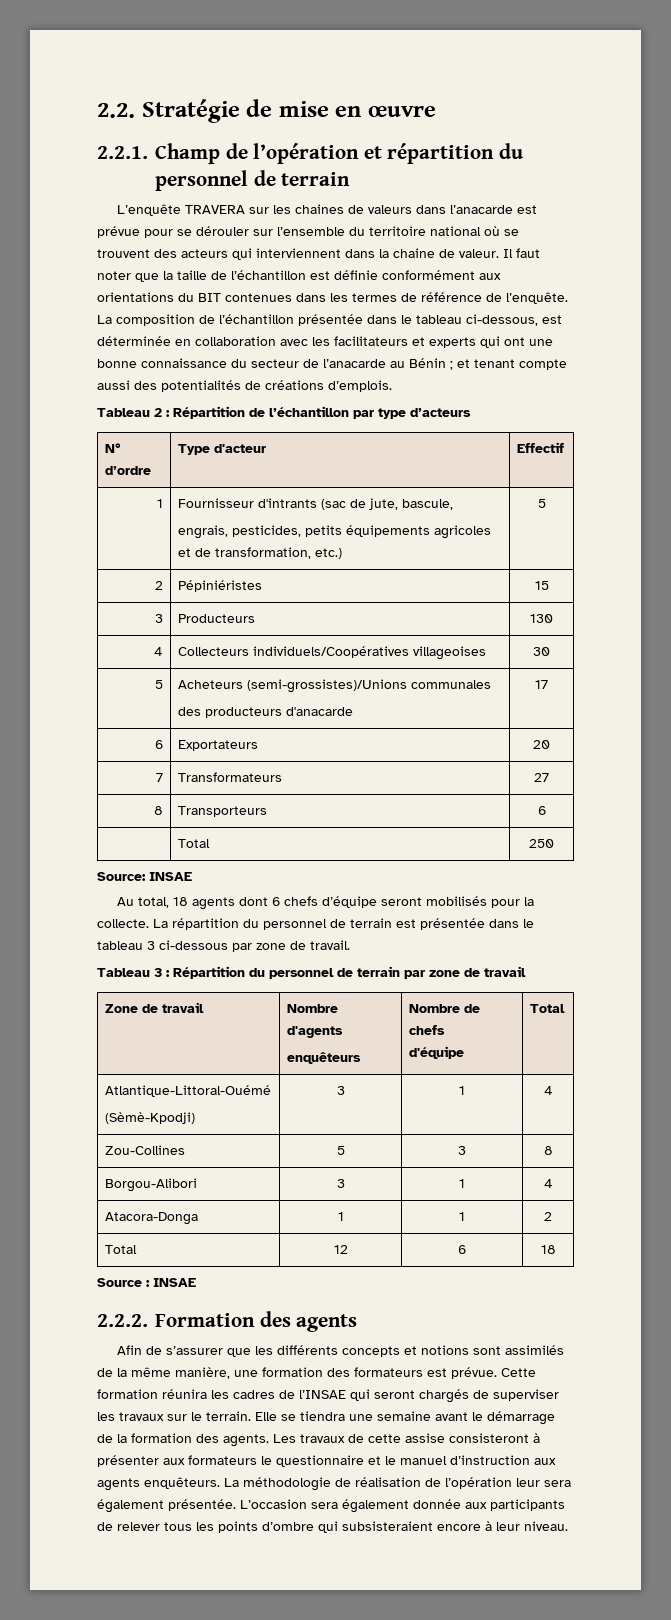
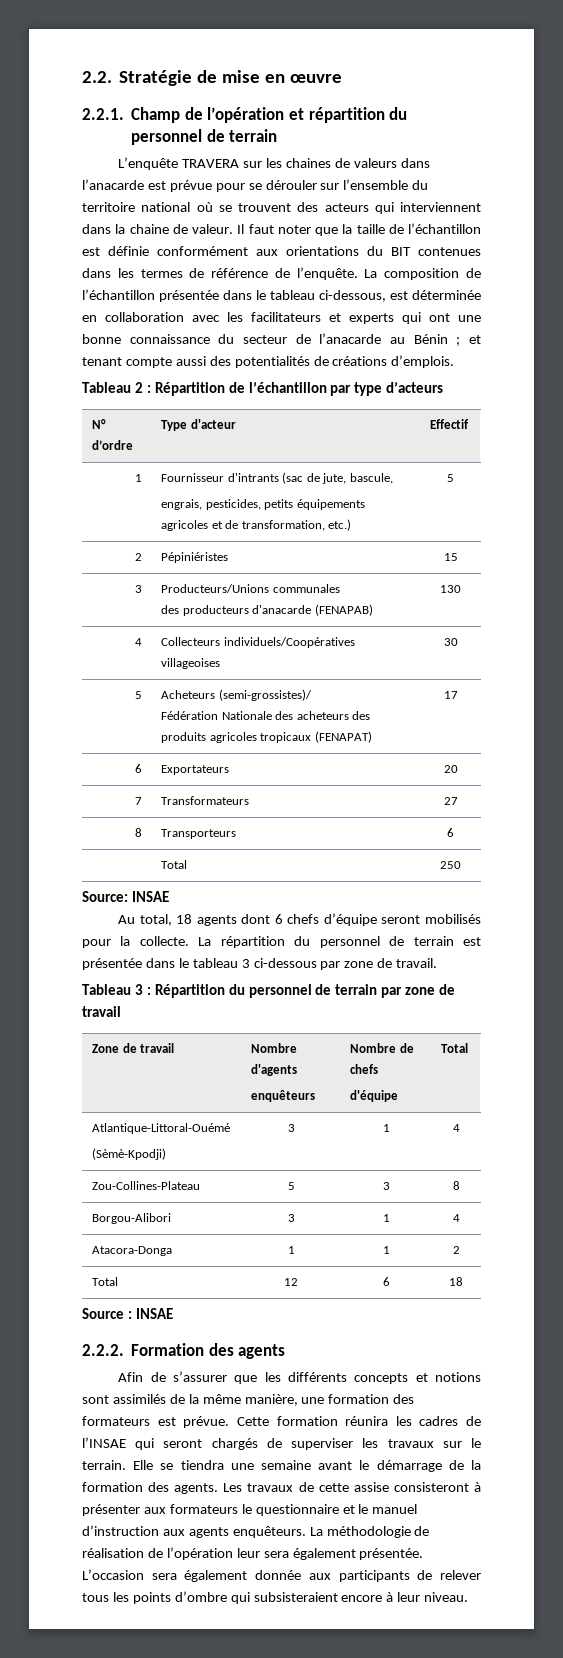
[177,614,255,623] Producteurs -> [161,584,340,593] [161,604,373,616] Producteurs/Unions communales // des producteurs d'anacarde (FENAPAB)
[246,679,491,693] [177,707,353,718] (semi-grossistes)/Unions communales // des producteurs d'anacarde -> [218,689,312,701] [161,711,371,720] [161,731,372,743] (semi-grossistes)/ // Fédération Nationale des acheteurs des produits agricoles tropicaux (FENAPAT)
[104,1145,185,1155] Zou-Collines -> [92,1181,201,1190] Zou-Collines-Plateau

